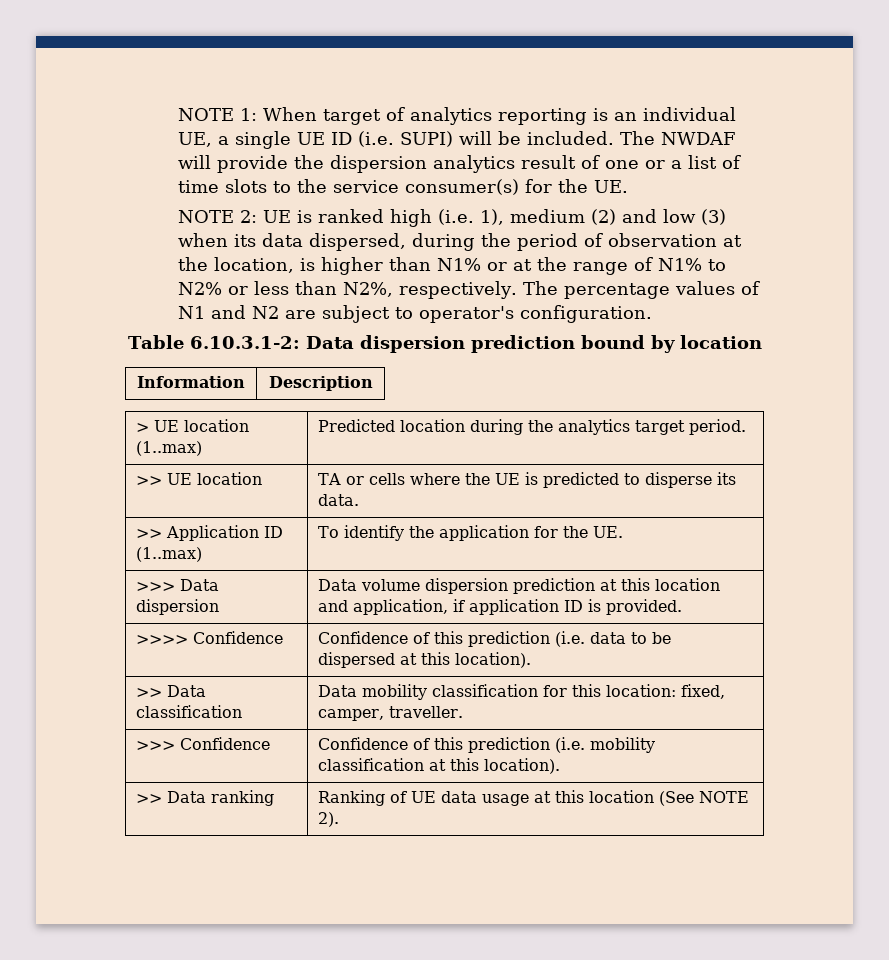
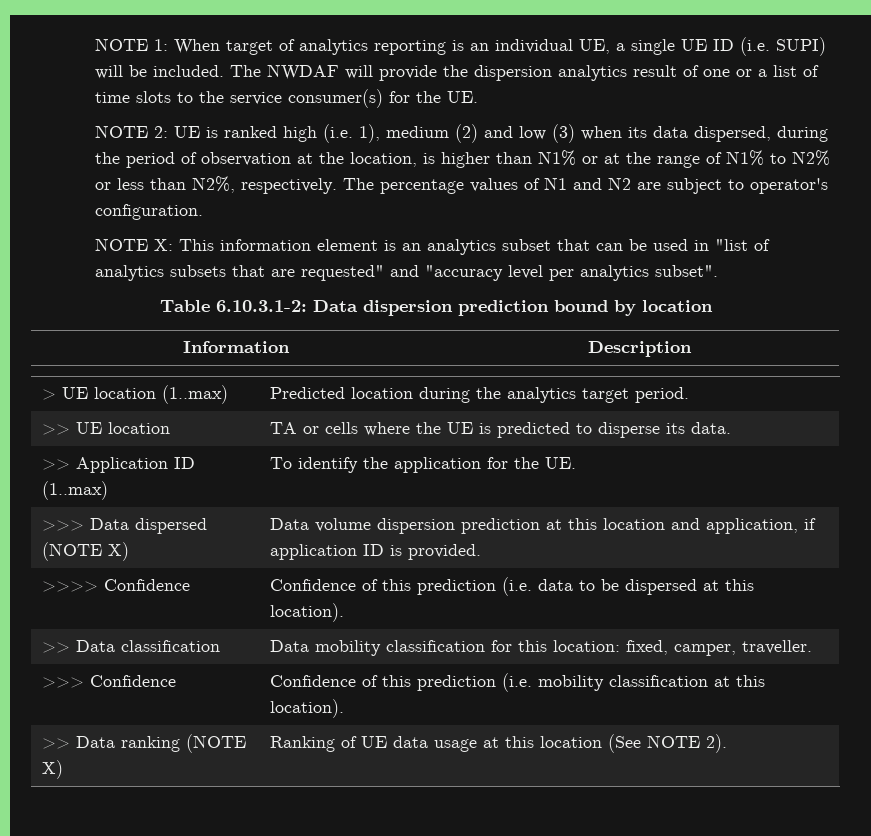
(653, 314) none -> [95,238,771,255] [95,265,719,281] // NOTE X: This information element is an analytics subset that can be used in "list of analytics subsets that are requested" and "accuracy level per analytics subset".
[136,599,220,615] dispersion -> [135,518,208,534] [42,542,130,561] dispersed (NOTE X)
(275, 798) none -> [186,734,247,753] [42,760,64,779] (NOTE X)

